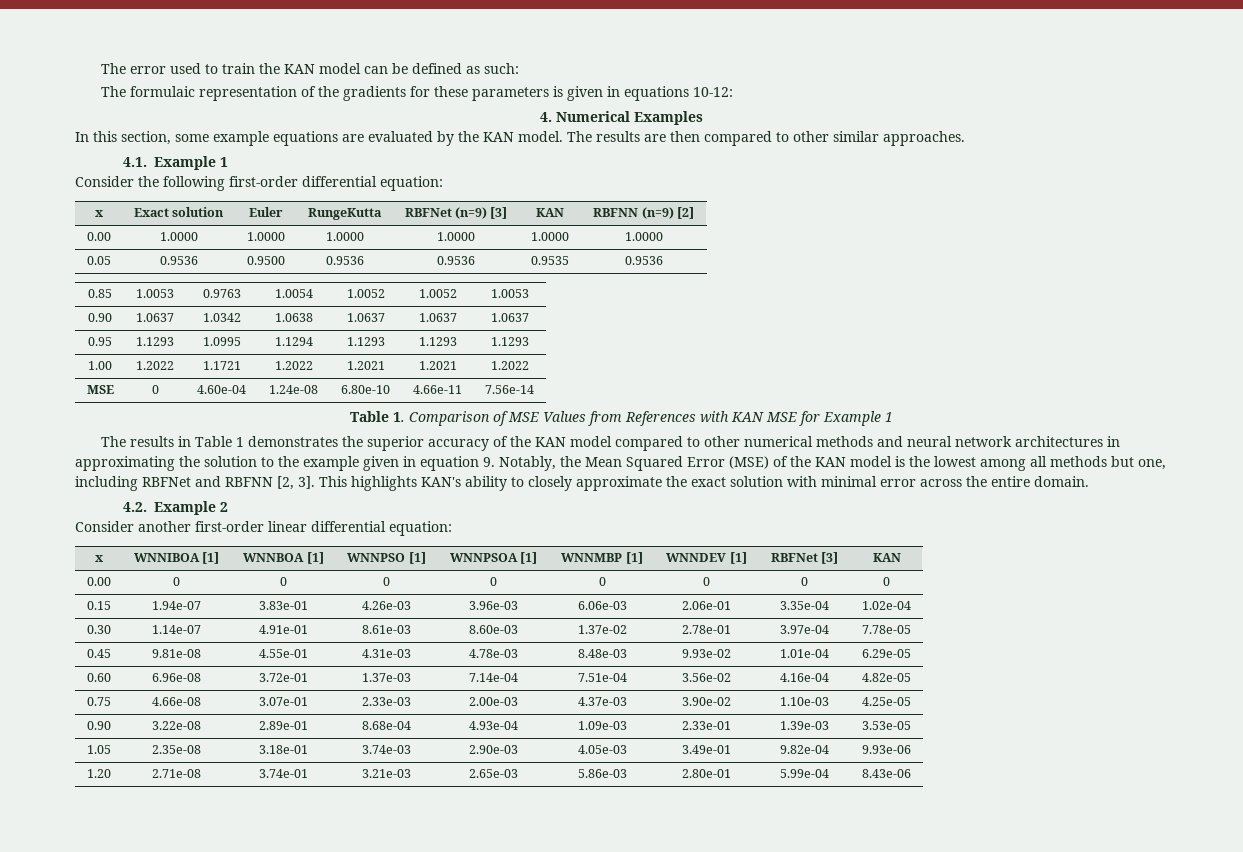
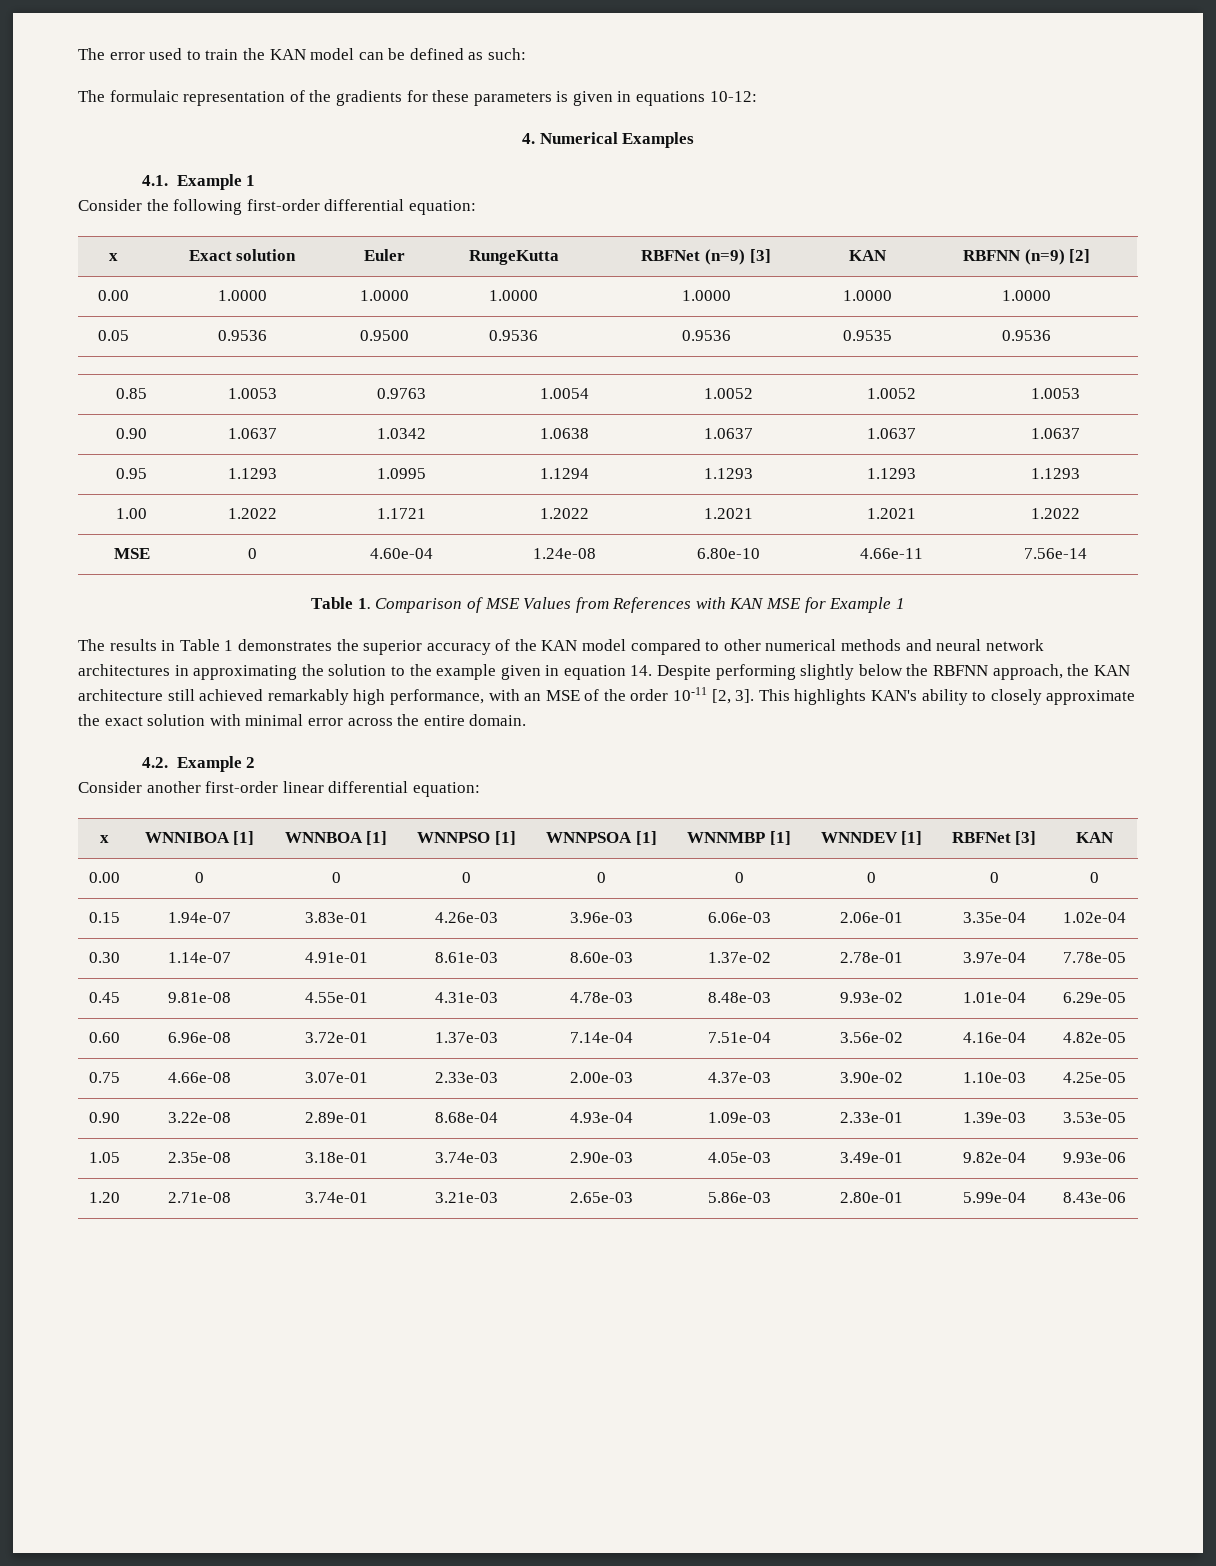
[75,131,965,146] // In this section, some example equations are evaluated by the KAN model. The results are then compared to other similar approaches. -> (695, 140) none
[483,456,1166,471] [75,476,273,491] 9. Notably, the Mean Squared Error (MSE) of the KAN model is the lowest among all methods but one, including RBFNet and RBFNN -> [630,664,1130,680] [78,687,708,705] 14. Despite performing slightly below the RBFNN approach, the KAN architecture still achieved remarkably high performance, with an MSE of the order 10-11

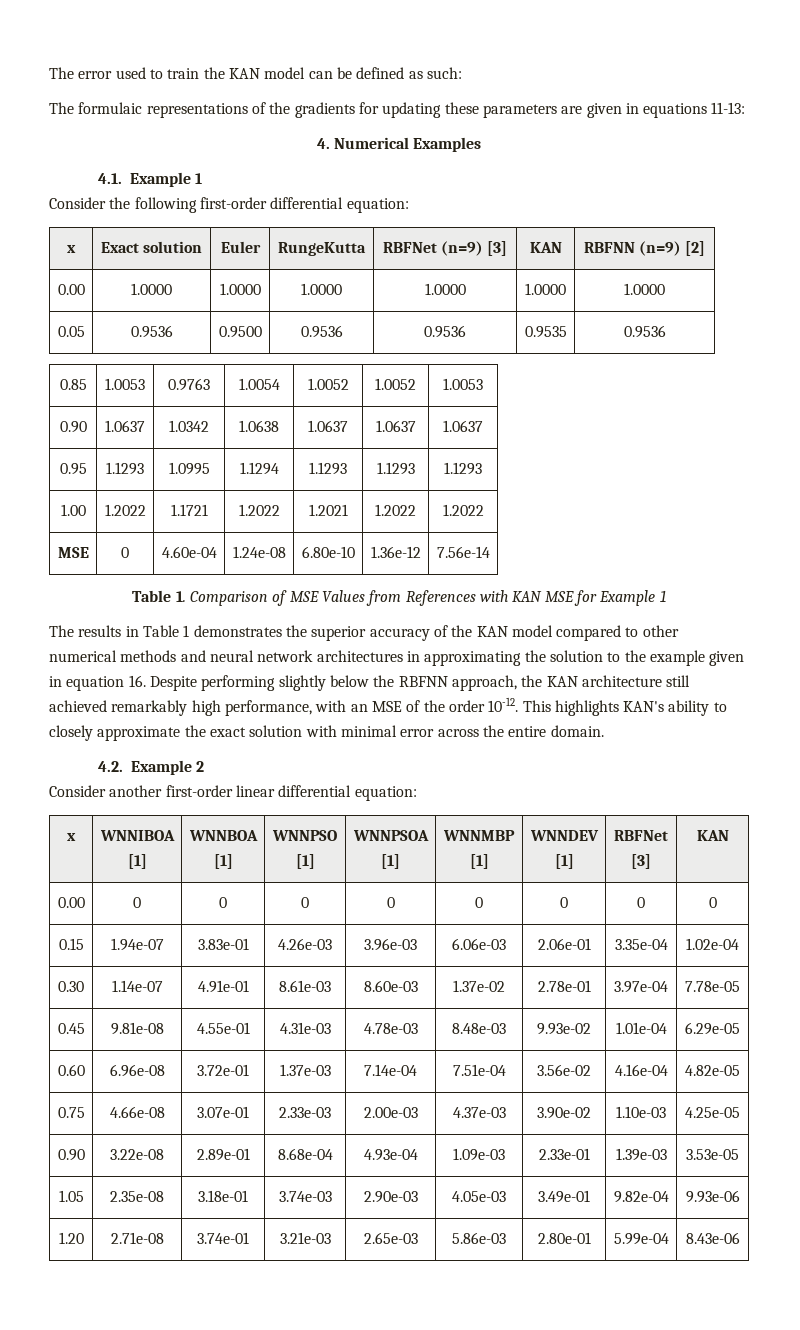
[183,91,286,106] representation -> [146,103,248,118] representations
(428, 96) none -> [382,102,442,118] updating
[556,91,569,102] is -> [561,106,583,114] are
[709,91,757,102] 10-12: -> [711,102,746,114] 11-13:
[867,508,916,519] 1.2021 -> [375,504,416,516] 1.2022
[860,548,923,559] 4.66e-11 -> [370,546,421,558] 1.36e-12
[630,665,653,676] 14. -> [128,675,146,687] 16.
[673,687,755,704] 10-11 [2, 3]. -> [488,697,519,712] 10-12.

